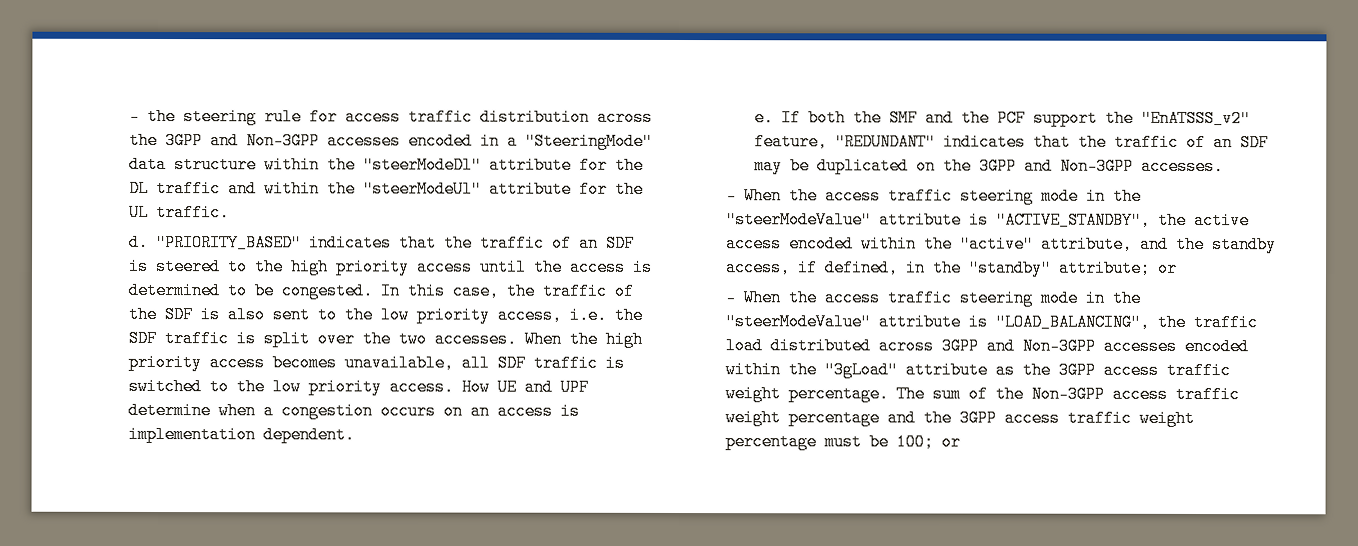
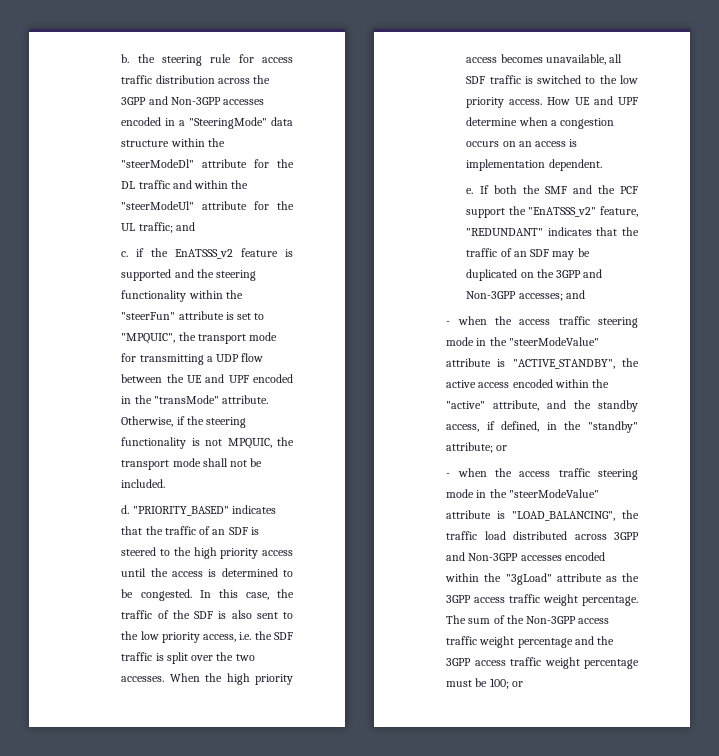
[128,107,140,125] - -> [121,54,130,63] b.
[155,203,230,222] traffic. -> [138,222,195,233] [121,248,293,259] [121,269,257,281] [121,290,243,302] [121,311,265,320] [121,332,278,344] [121,353,264,365] [121,374,293,383] [121,395,269,404] [121,416,247,428] [121,437,294,449] [121,458,263,470] [121,479,166,488] traffic; and // c. if the EnATSSS_v2 feature is supported and the steering functionality within the "steerFun" attribute is set to "MPQUIC", the transport mode for transmitting a UDP flow between the UE and UPF encoded in the "transMode" attribute. Otherwise, if the steering functionality is not MPQUIC, the transport mode shall not be included.
[1140,157,1224,176] [726,187,783,205] accesses. // - When -> [518,290,585,301] [446,316,487,325] accesses; and // - when
[743,289,782,307] When -> [457,468,487,477] when

